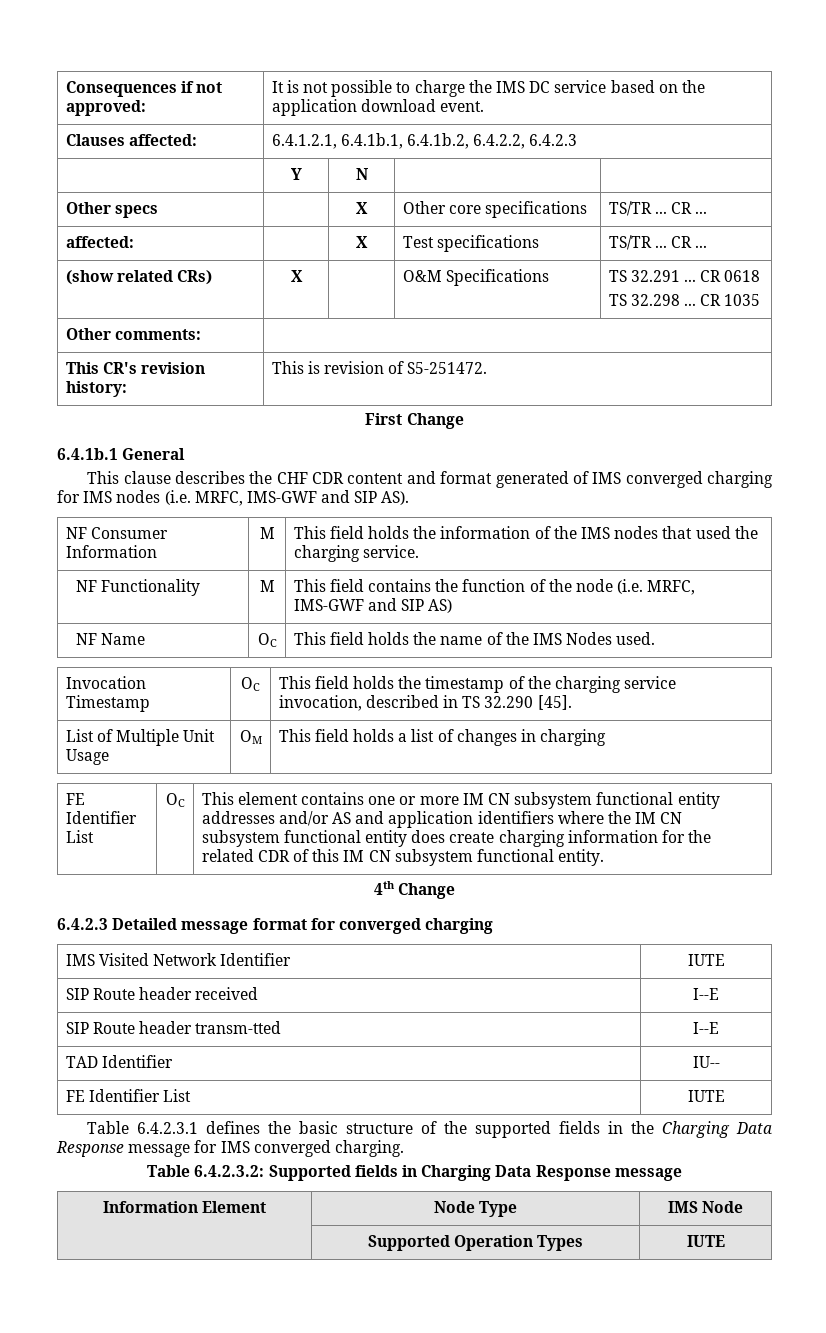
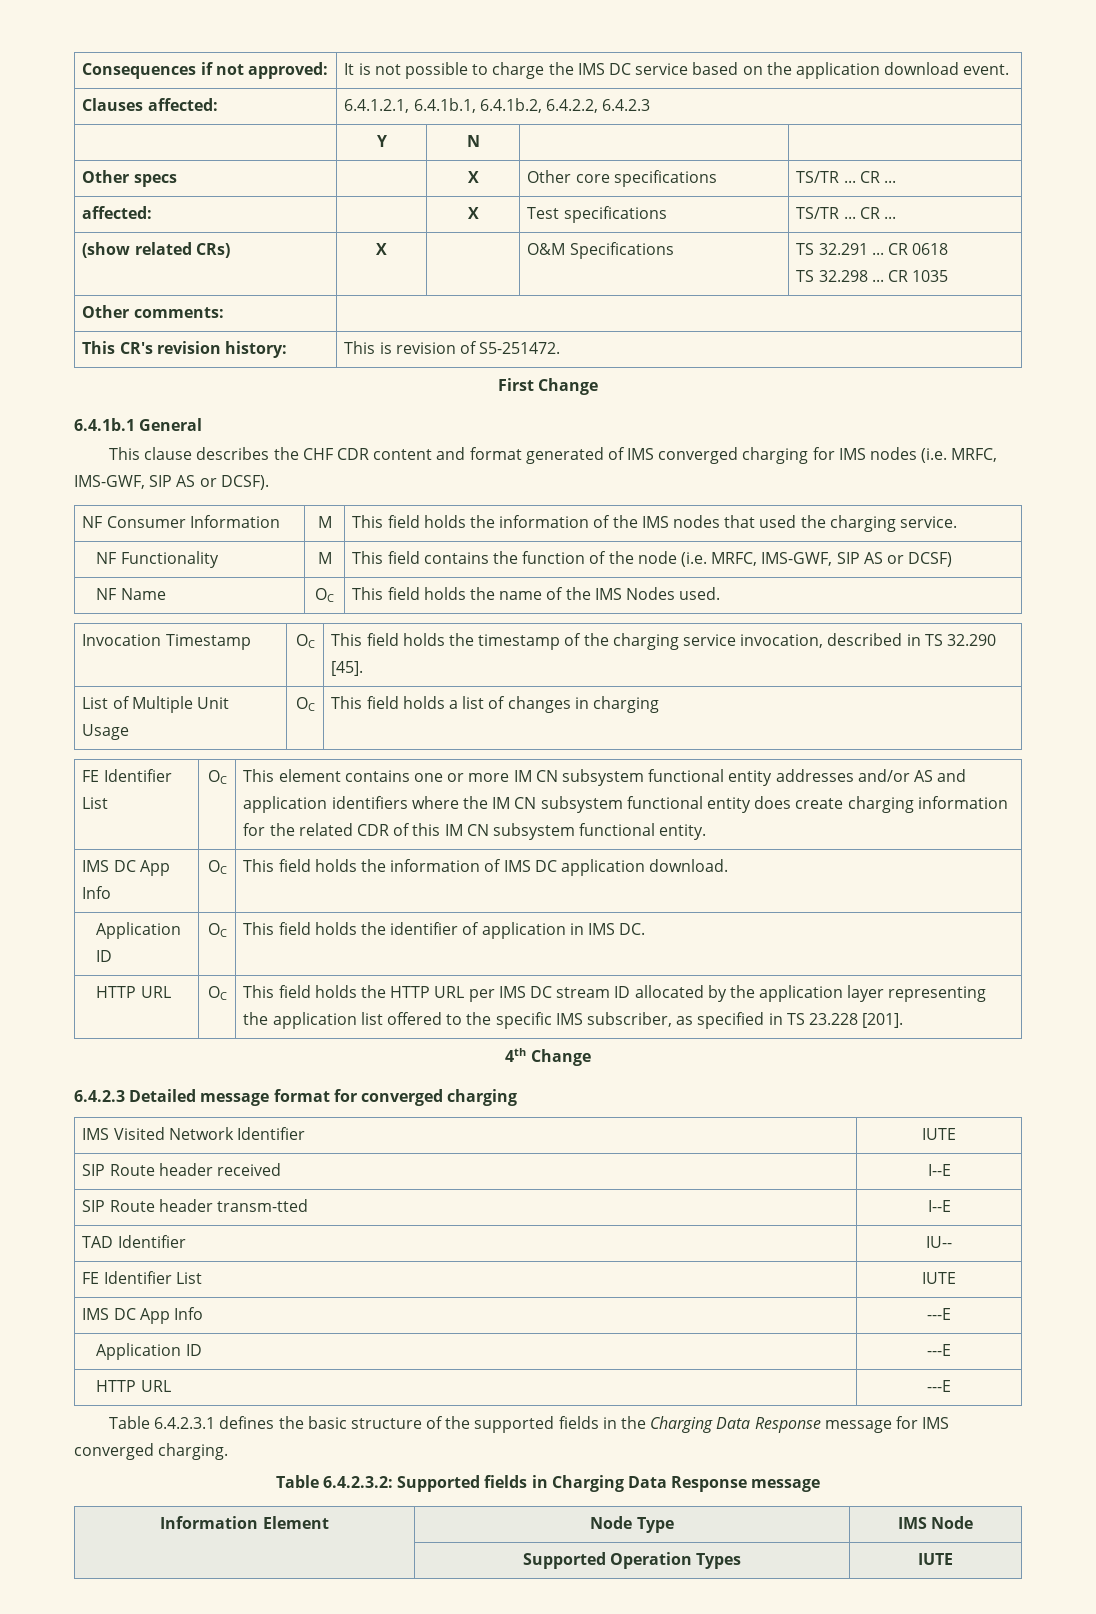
[246,490,410,505] IMS-GWF and SIP AS). -> [74,475,269,490] IMS-GWF, SIP AS or DCSF).
[293,598,453,613] IMS-GWF and SIP AS) -> [761,552,953,567] IMS-GWF, SIP AS or DCSF)
[239,730,262,744] OM -> [295,697,315,711] OC
(605, 857) none -> [82,860,170,876] [82,886,112,899] [207,860,227,874] [243,859,729,876] [96,922,182,939] [96,950,113,962] [207,923,227,937] [243,922,646,939] [96,986,171,998] [207,986,227,1000] [243,985,987,1002] [243,1012,904,1029] // IMS DC App Info | OC | This field holds the information of IMS DC application download. // Application ID | OC | This field holds the identifier of application in IMS DC. // HTTP URL | OC | This field holds the HTTP URL per IMS DC stream ID allocated by the application layer representing the application list offered to the specific IMS subscriber, as specified in TS 23.228 [201].
(725, 1096) none -> [82,1307,204,1324] [927,1308,951,1320] [96,1343,202,1360] [927,1344,951,1356] [96,1380,171,1392] [927,1380,951,1392] // IMS DC App Info | ---E // Application ID | ---E // HTTP URL | ---E

